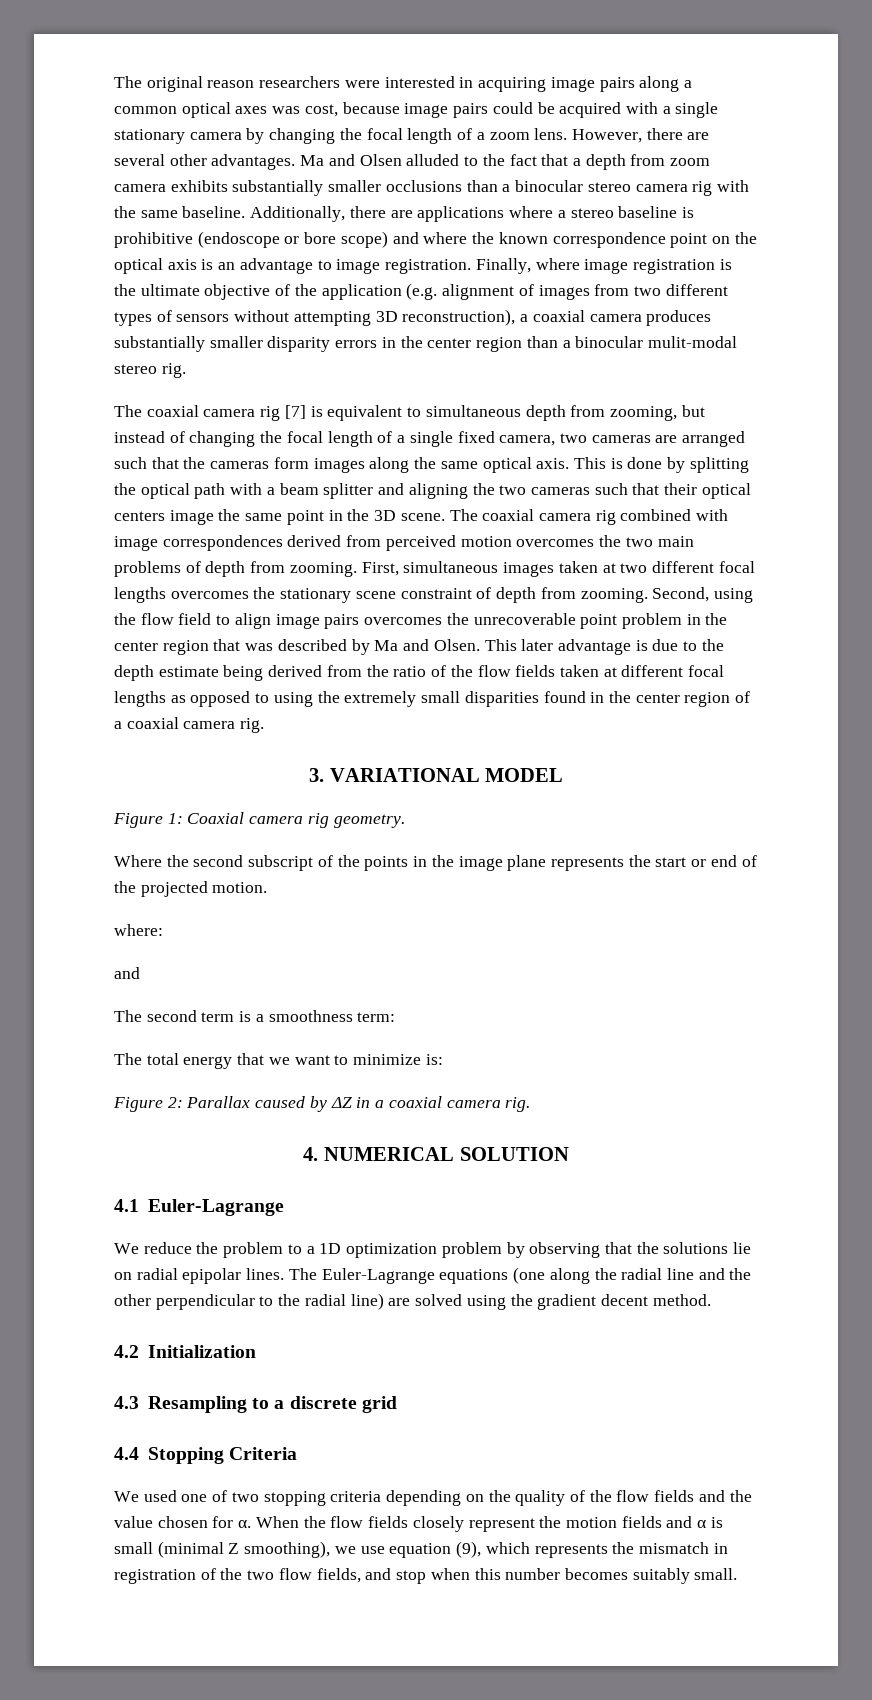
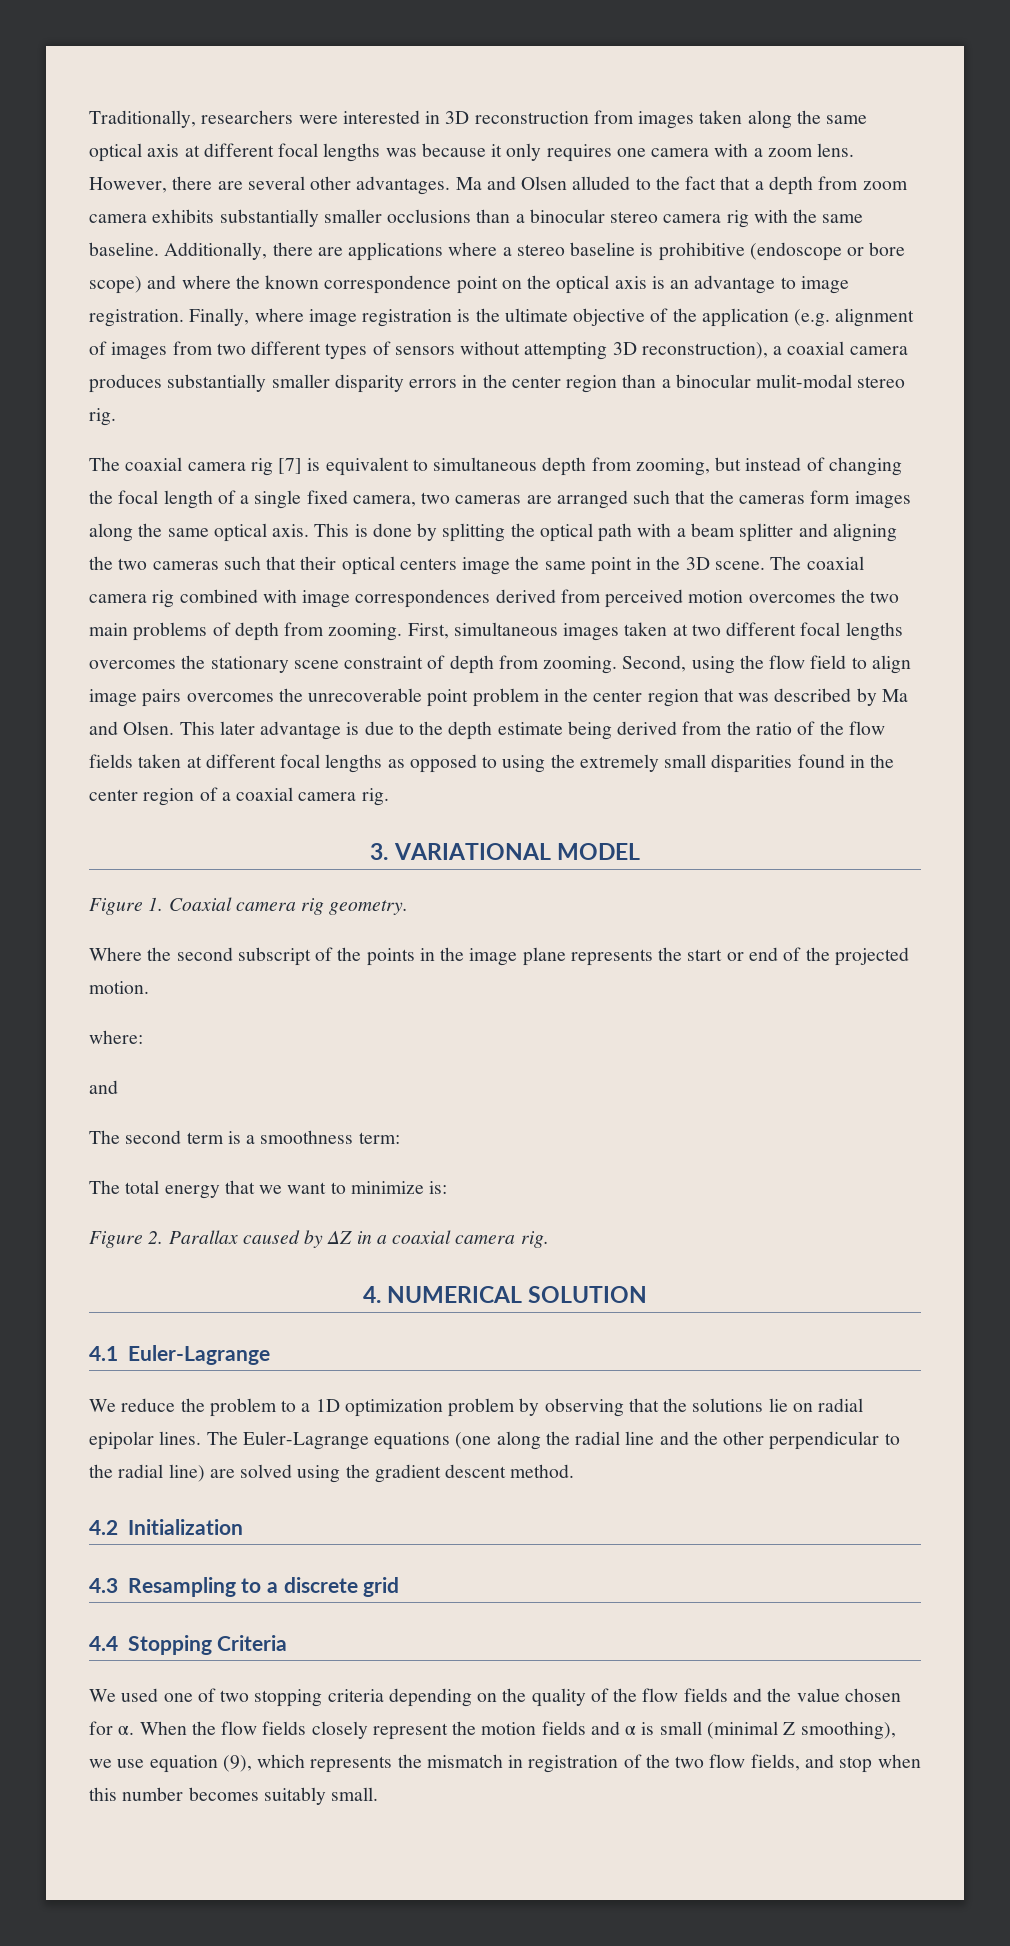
[114,76,255,92] The original reason -> [89,110,196,128] Traditionally,
[478,76,692,92] [114,102,719,118] [114,128,473,144] acquiring image pairs along a common optical axes was cost, because image pairs could be acquired with a single stationary camera by changing the focal length of -> [445,110,868,129] [89,143,749,162] 3D reconstruction from images taken along the same optical axis at different focal lengths was because it only requires one camera with
[167,813,183,824] 1: -> [148,897,164,911] 1.
[167,1097,183,1108] 2: -> [148,1231,164,1244] 2.
[600,1294,648,1306] decent -> [445,1464,507,1478] descent

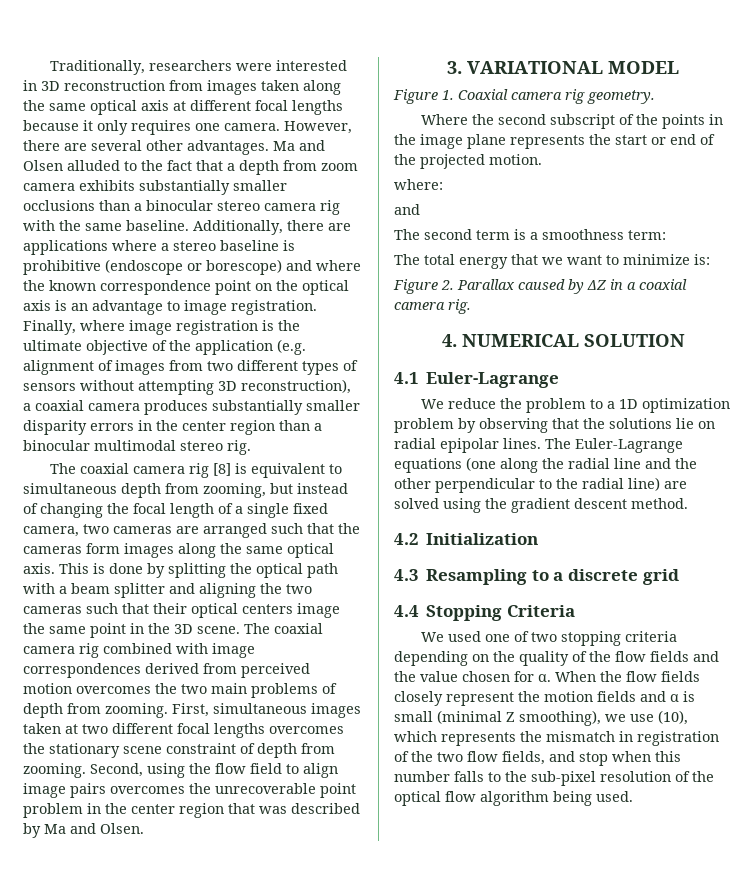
[385,148,417,157] was -> (343, 107) none
[651,143,855,157] camera with a zoom lens. -> [224,123,280,131] camera.
[869,242,906,256] [89,276,142,294] bore scope) -> [206,259,282,275] borescope)
[756,374,853,388] mulit-modal -> [94,440,176,451] multimodal
[278,458,303,474] [7] -> [212,463,231,476] [8]
[179,721,885,740] [89,754,895,773] [89,787,389,806] This later advantage is due to the depth estimate being derived from the ratio of the flow fields taken at different focal lengths as opposed to using the extremely small disparities found in the center region of a coaxial camera rig. -> (144, 828) none
[149,1755,252,1773] equation (9), -> [658,710,688,725] (10),
[188,1787,379,1805] becomes suitably small. -> [454,771,714,786] [394,791,633,806] falls to the sub-pixel resolution of the optical flow algorithm being used.

